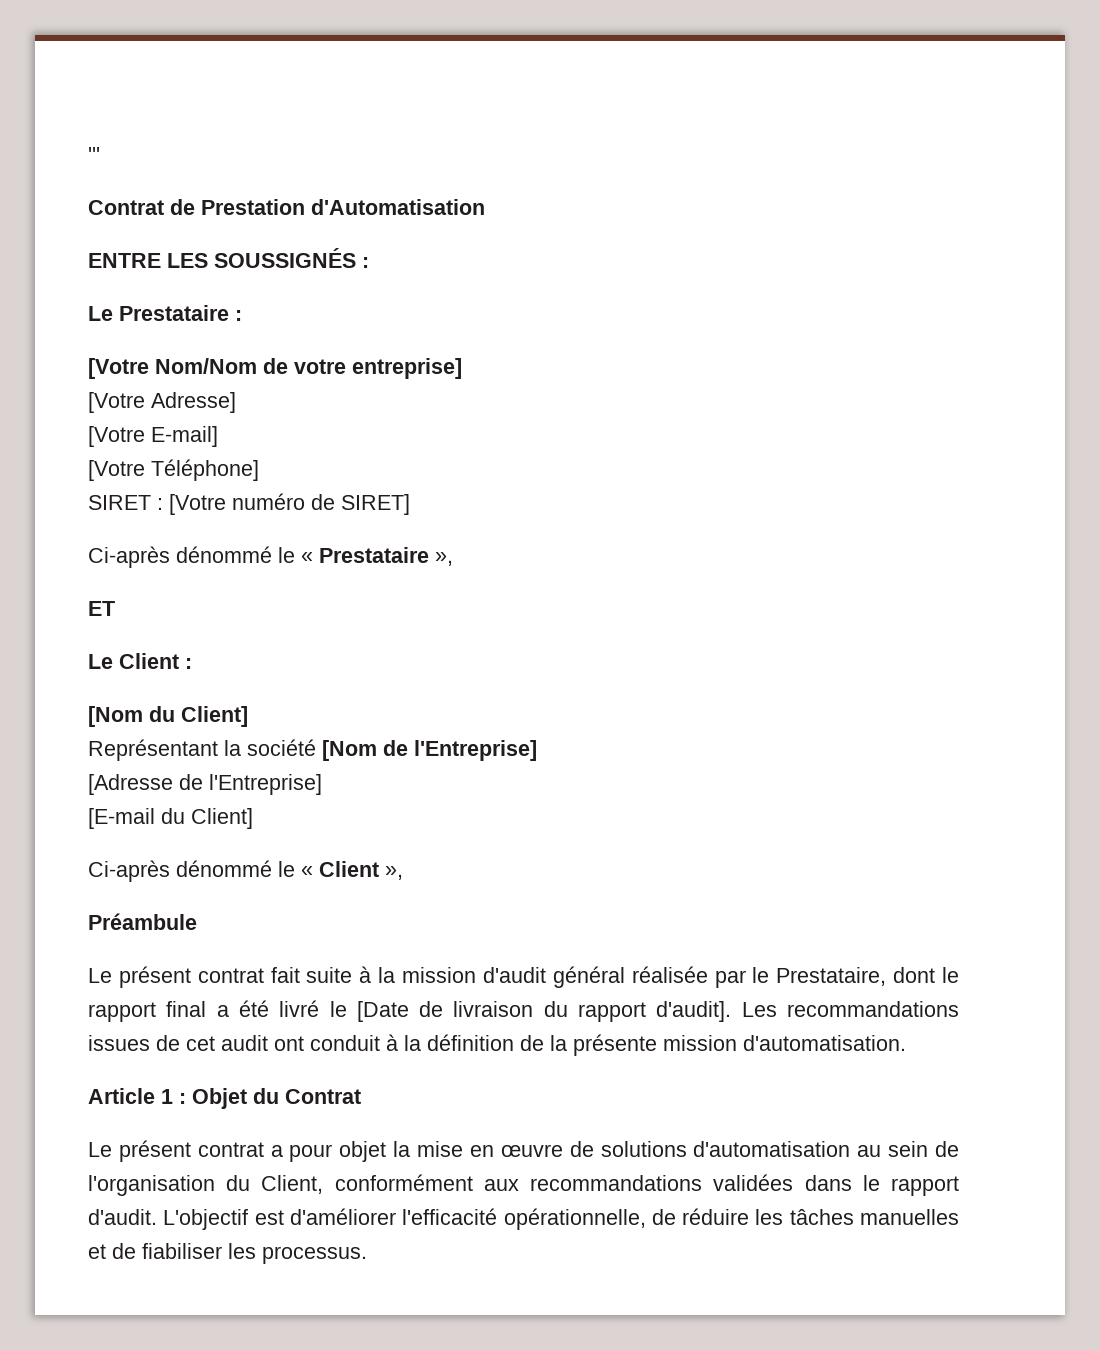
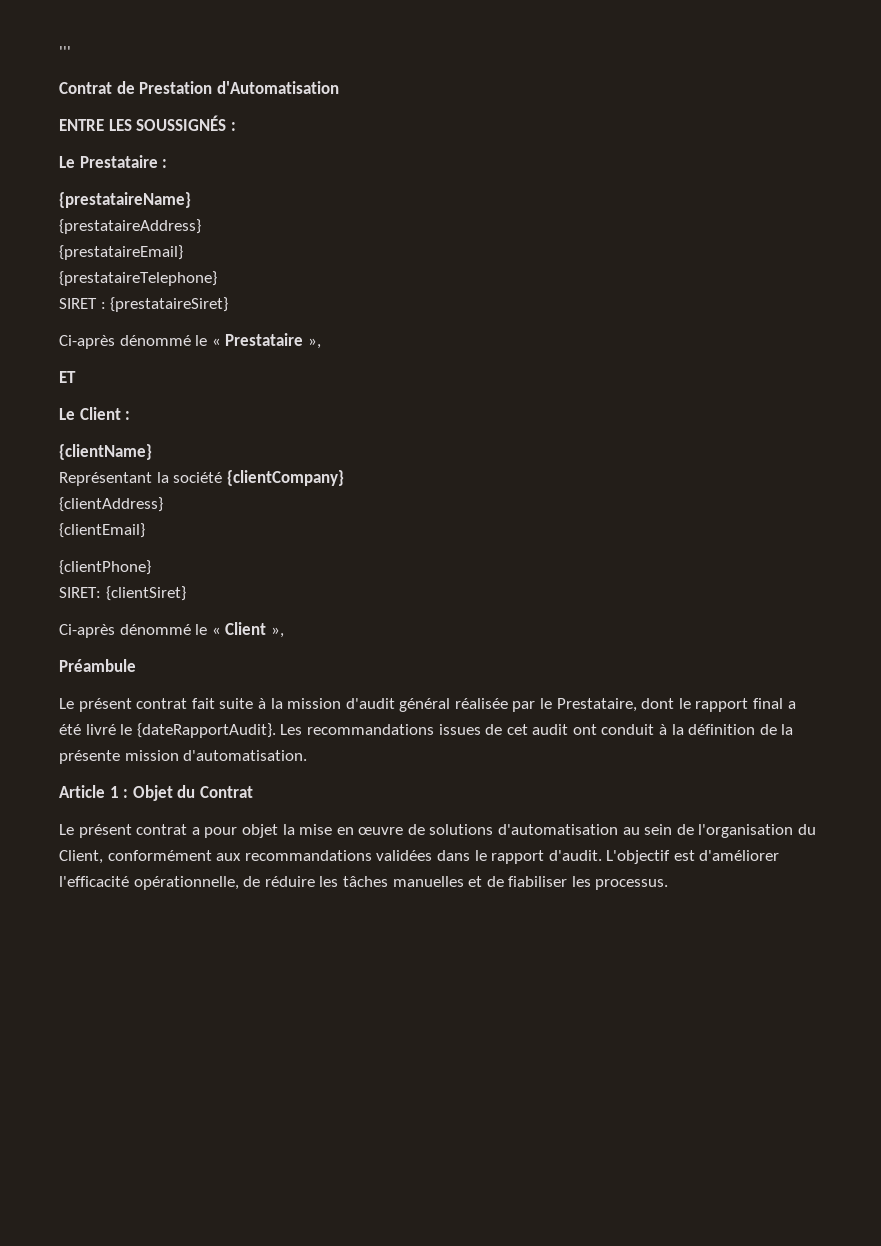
[88,358,462,379] [88,392,236,413] [88,426,218,447] [88,459,259,481] [88,493,410,515] [Votre Nom/Nom de votre entreprise] // [Votre Adresse] // [Votre E-mail] // [Votre Téléphone] // SIRET : [Votre numéro de SIRET] -> [59,192,191,208] [59,219,201,234] [59,245,183,260] [59,271,217,286] [59,297,229,312] {prestataireName} // {prestataireAddress} // {prestataireEmail} // {prestataireTelephone} // SIRET : {prestataireSiret}
[88,706,248,727] [Nom du Client] -> [59,444,152,460] {clientName}
[322,740,537,761] [88,774,322,795] [88,808,253,829] [Nom de l'Entreprise] // [Adresse de l'Entreprise] // [E-mail du Client] -> [226,470,344,486] [59,497,163,512] [59,523,145,538] [59,560,151,575] [59,586,186,601] {clientCompany} // {clientAddress} // {clientEmail} // {clientPhone} // SIRET: {clientSiret}
[356,1001,732,1022] [Date de livraison du rapport d'audit]. -> [136,723,276,738] {dateRapportAudit}.

